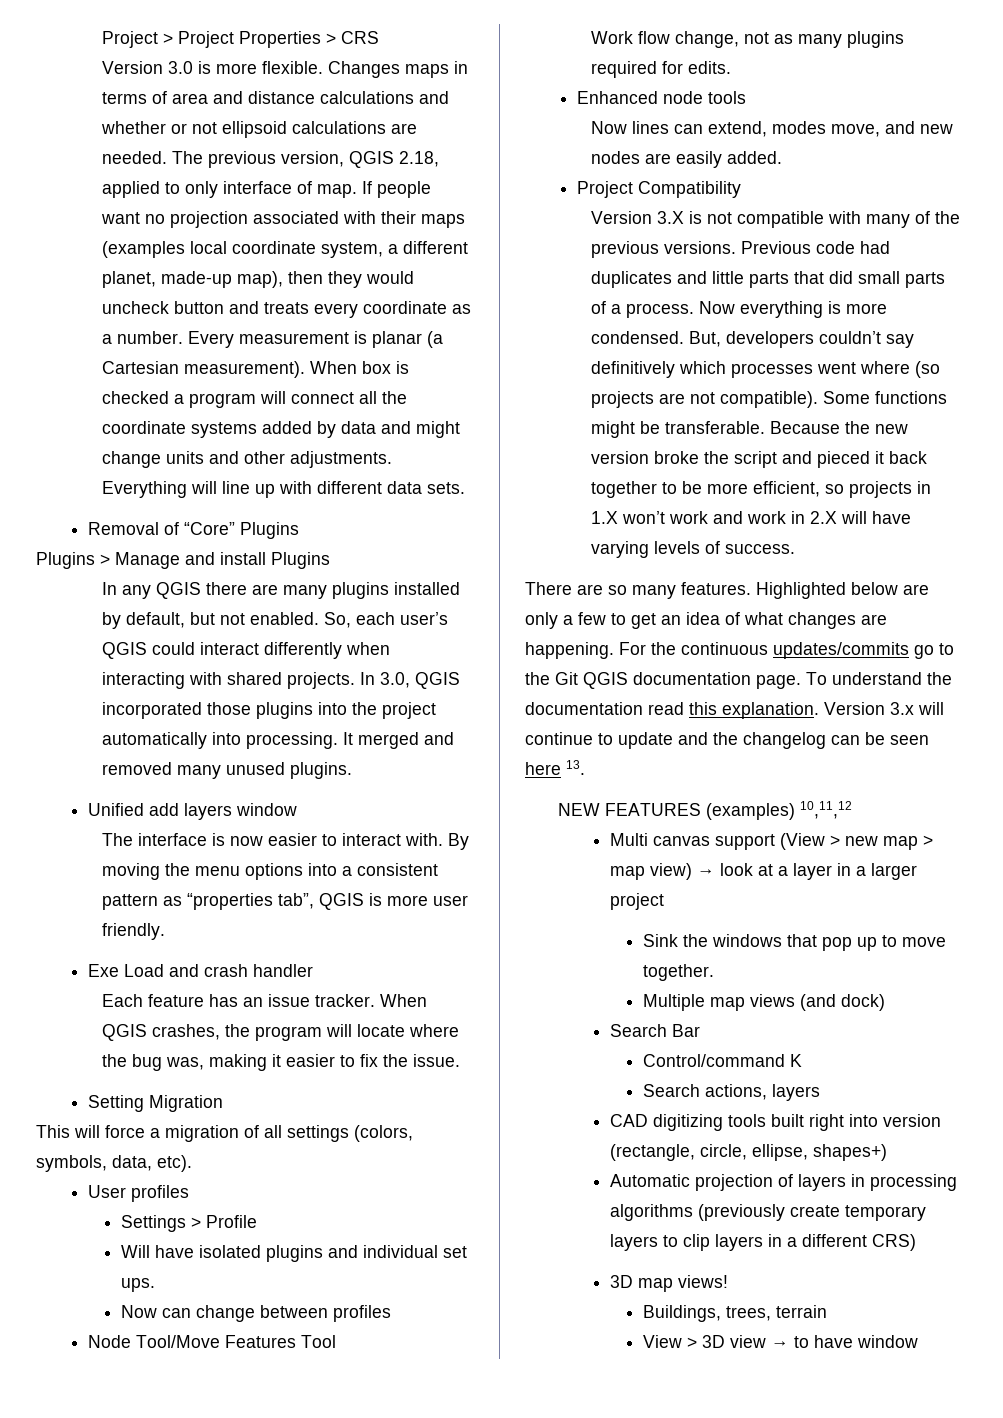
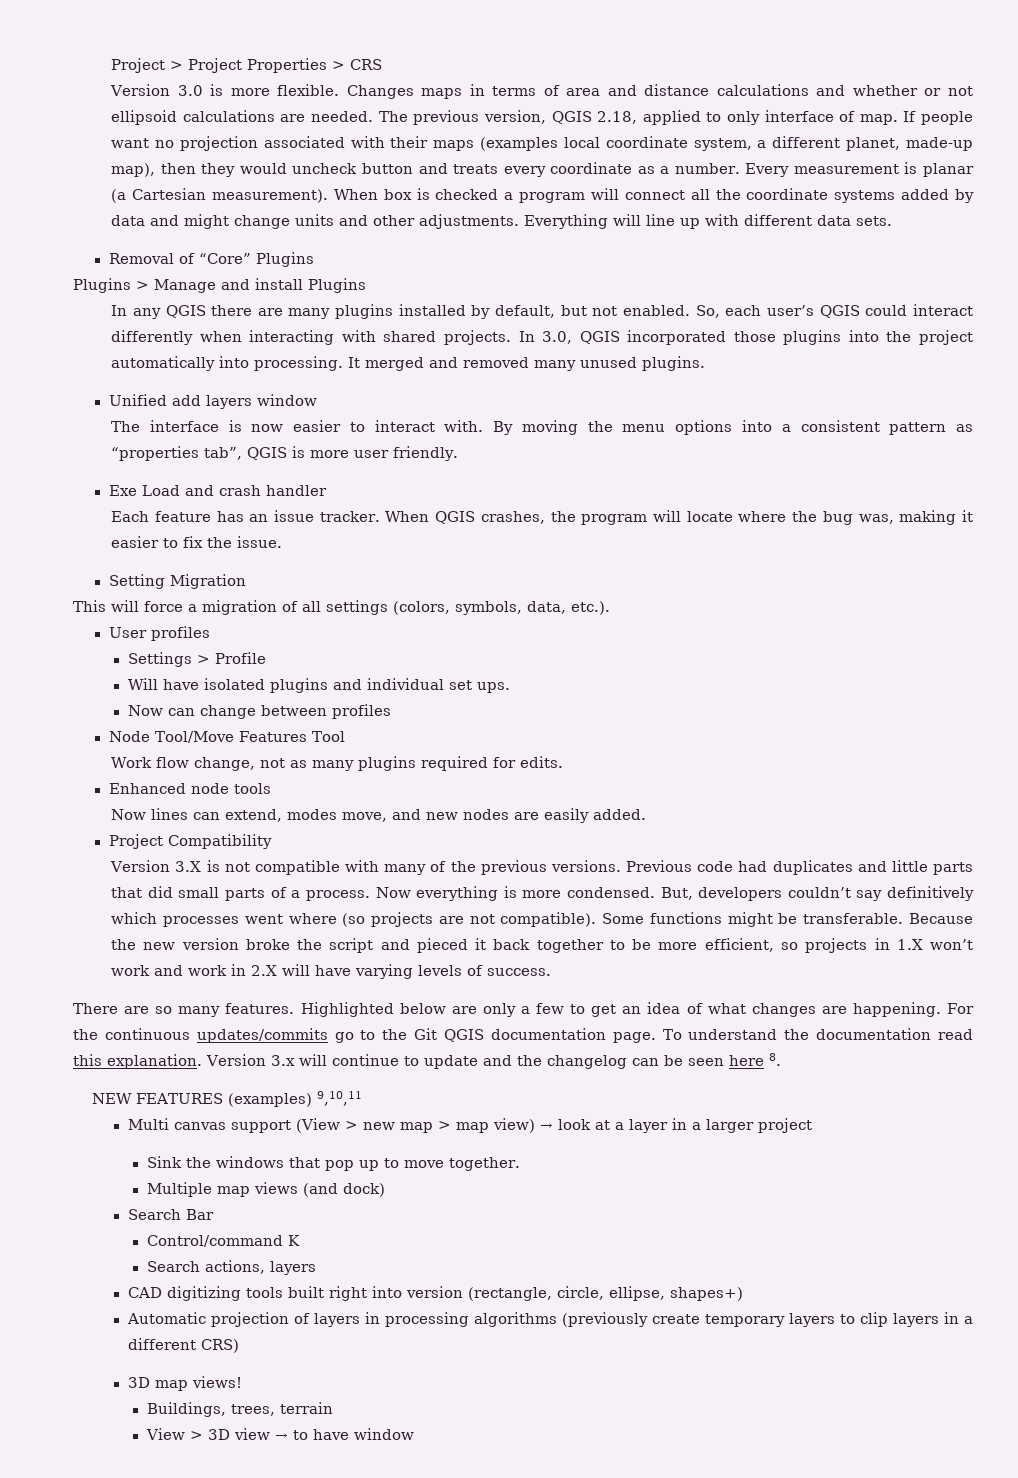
[157,1155,192,1172] etc). -> [571,601,610,615] etc.).
[566,760,585,775] 13. -> [768,1053,781,1066] 8.
[799,801,852,819] 10,11,12 -> [317,1091,363,1106] 9,10,11

